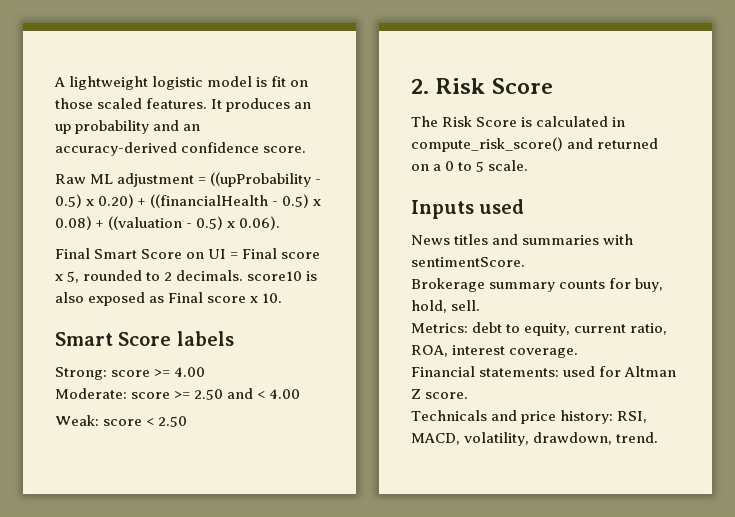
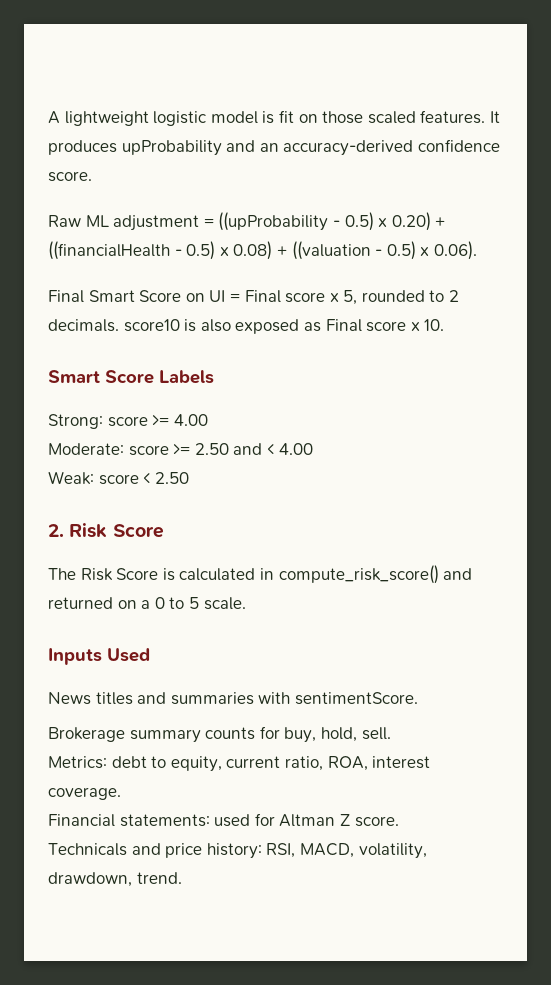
[294,102,312,109] [55,120,150,134] an up probability -> [121,140,222,156] upProbability
[176,331,234,346] labels -> [159,370,214,384] Labels
[479,199,525,214] used -> [107,648,150,662] Used

